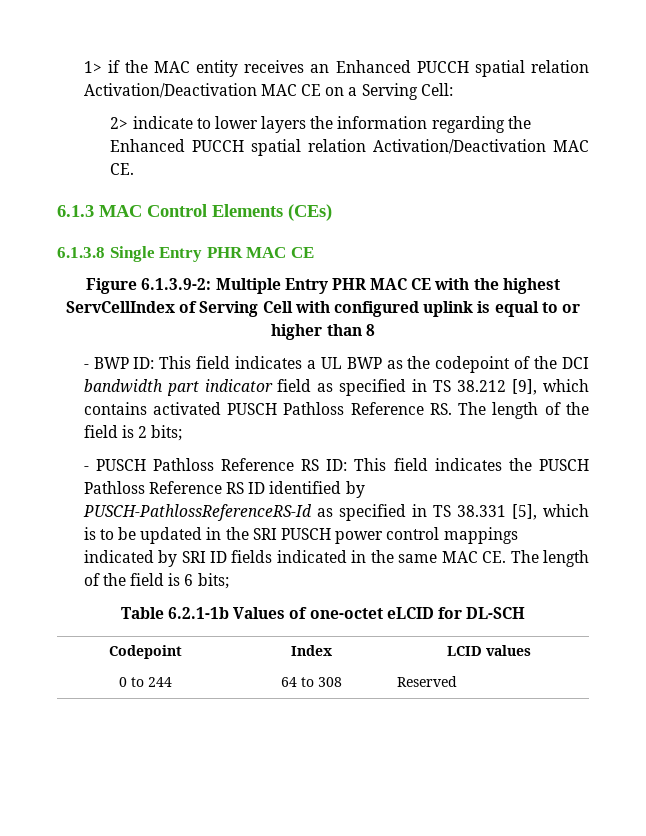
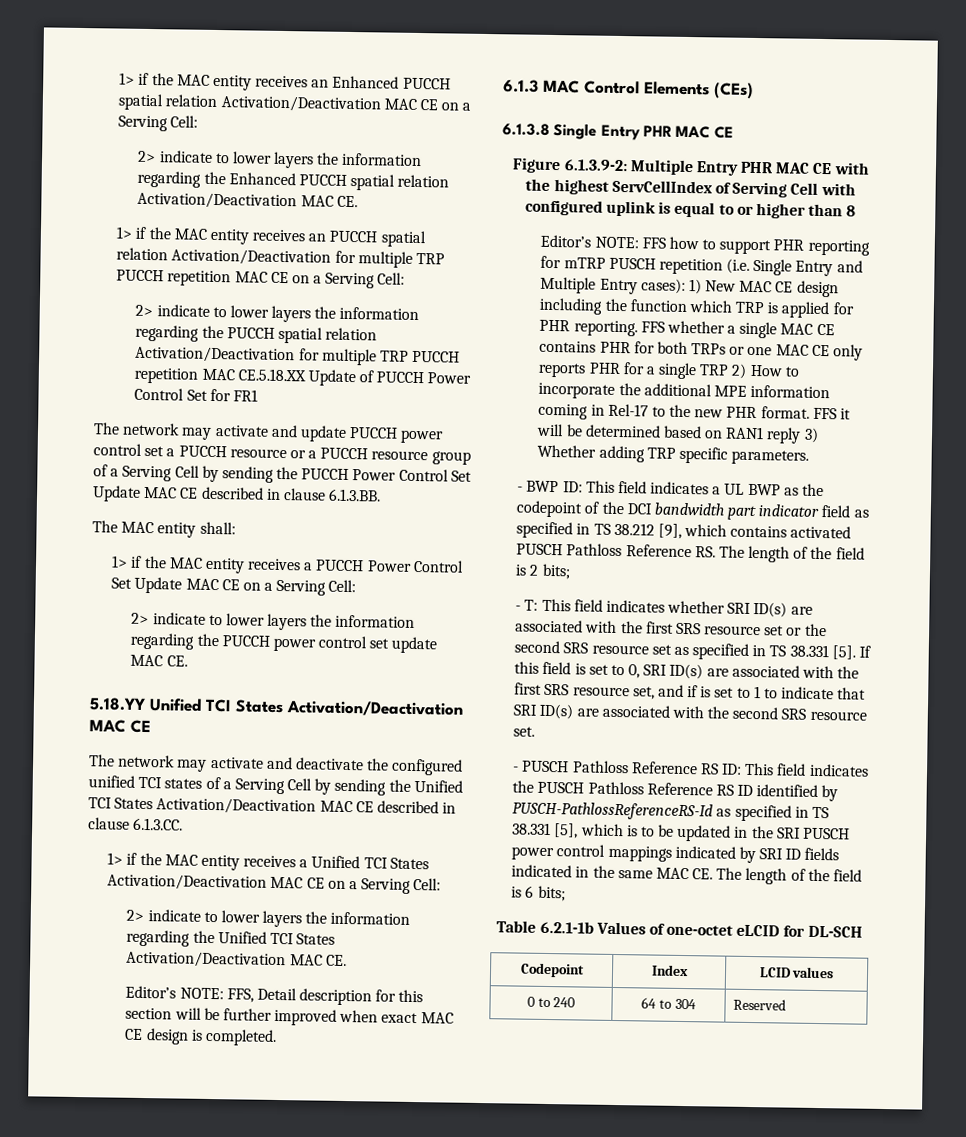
(135, 169) none -> [116,226,426,248] [116,247,445,268] [116,269,406,289] [135,304,420,323] [135,324,378,344] [135,345,461,366] [134,367,472,387] [134,387,258,402] [93,422,445,444] [93,443,471,465] [93,464,472,483] [92,485,382,502] [92,520,236,538] [111,555,464,574] [111,576,357,596] [131,612,416,631] [130,632,438,654] [130,654,188,667] [89,697,464,717] [89,719,151,734] [89,754,464,776] [88,775,463,796] [88,797,457,815] [88,817,184,831] [107,852,429,871] [107,873,442,894] [126,909,411,928] [126,929,336,947] [126,950,347,969] [125,985,424,1006] [125,1007,454,1026] [124,1028,277,1046] // 1> if the MAC entity receives an PUCCH spatial relation Activation/Deactivation for multiple TRP PUCCH repetition MAC CE on a Serving Cell: // 2> indicate to lower layers the information regarding the PUCCH spatial relation Activation/Deactivation for multiple TRP PUCCH repetition MAC CE.5.18.XX Update of PUCCH Power Control Set for FR1 // The network may activate and update PUCCH power control set a PUCCH resource or a PUCCH resource group of a Serving Cell by sending the PUCCH Power Control Set Update MAC CE described in clause 6.1.3.BB. // The MAC entity shall: // 1> if the MAC entity receives a PUCCH Power Control Set Update MAC CE on a Serving Cell: // 2> indicate to lower layers the information regarding the PUCCH power control set update MAC CE. // 5.18.YY Unified TCI States Activation/Deactivation MAC CE // The network may activate and deactivate the configured unified TCI states of a Serving Cell by sending the Unified TCI States Activation/Deactivation MAC CE described in clause 6.1.3.CC. // 1> if the MAC entity receives a Unified TCI States Activation/Deactivation MAC CE on a Serving Cell: // 2> indicate to lower layers the information regarding the Unified TCI States Activation/Deactivation MAC CE. // Editor’s NOTE: FFS, Detail description for this section will be further improved when exact MAC CE design is completed.
(375, 330) none -> [540,234,870,256] [540,255,863,277] [540,276,839,298] [539,297,854,319] [539,319,835,339] [539,340,863,361] [538,362,800,380] [538,382,831,399] [538,403,851,420] [536,423,819,444] [537,444,810,465] // Editor’s NOTE: FFS how to support PHR reporting for mTRP PUSCH repetition (i.e. Single Entry and Multiple Entry cases): 1) New MAC CE design including the function which TRP is applied for PHR reporting. FFS whether a single MAC CE contains PHR for both TRPs or one MAC CE only reports PHR for a single TRP 2) How to incorporate the additional MPE information coming in Rel-17 to the new PHR format. FFS it will be determined based on RAN1 reply 3) Whether adding TRP specific parameters.
(183, 433) none -> [515,598,813,618] [515,619,827,637] [514,640,872,660] [514,661,860,680] [514,682,867,700] [513,703,867,721] [513,726,536,737] // - T: This field indicates whether SRI ID(s) are associated with the first SRS resource set or the second SRS resource set as specified in TS 38.331 [5]. If this field is set to 0, SRI ID(s) are associated with the first SRS resource set, and if is set to 1 to indicate that SRI ID(s) are associated with the second SRS resource set.
[147,677,172,687] 244 -> [553,997,576,1008] 240
[317,677,342,687] 308 -> [674,998,696,1010] 304

